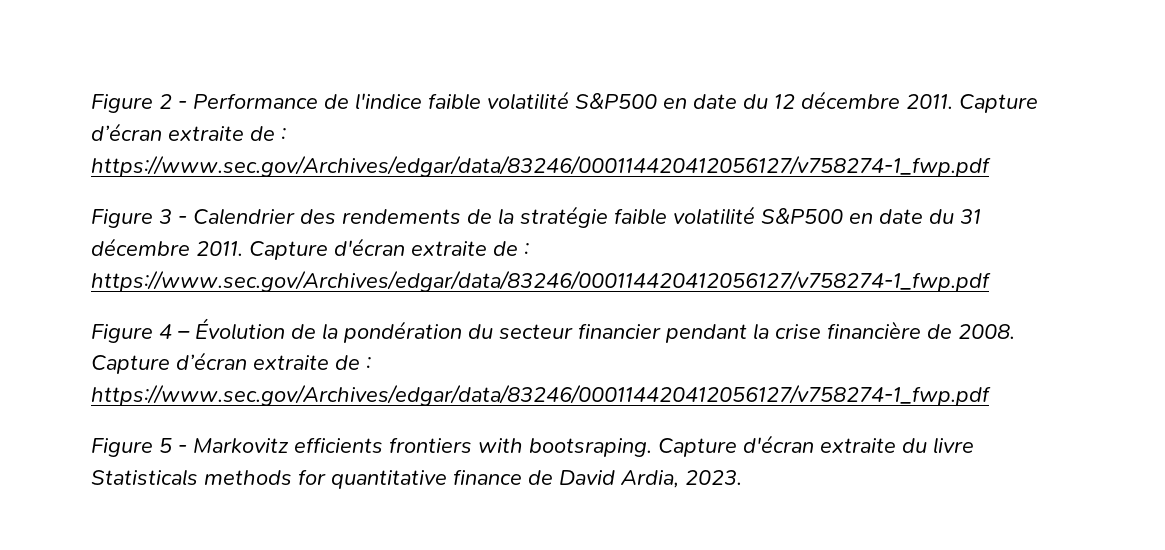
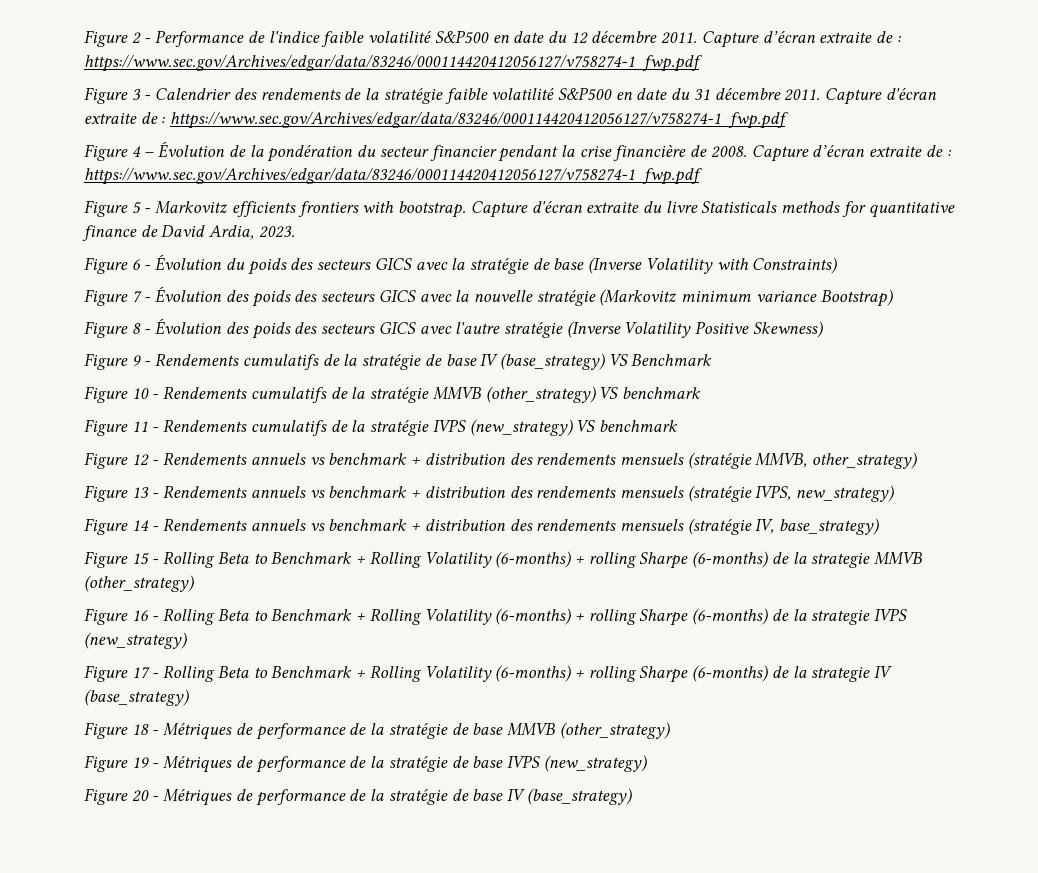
[529,438,652,457] bootsraping. -> [398,201,467,218] bootstrap.
(742, 477) none -> [84,254,838,275] [84,286,893,307] [84,318,823,339] [84,353,713,370] [84,386,701,403] [84,419,678,436] [84,452,918,469] [84,485,895,502] [84,518,880,535] [84,551,923,569] [84,575,194,592] [84,608,908,626] [84,632,187,649] [84,665,893,683] [84,689,189,706] [84,722,670,740] [84,755,647,773] [84,788,632,806] // Figure 6 - Évolution du poids des secteurs GICS avec la stratégie de base (Inverse Volatility with Constraints) // Figure 7 - Évolution des poids des secteurs GICS avec la nouvelle stratégie (Markovitz minimum variance Bootstrap) // Figure 8 - Évolution des poids des secteurs GICS avec l'autre stratégie (Inverse Volatility Positive Skewness) // Figure 9 - Rendements cumulatifs de la stratégie de base IV (base_strategy) VS Benchmark // Figure 10 - Rendements cumulatifs de la stratégie MMVB (other_strategy) VS benchmark // Figure 11 - Rendements cumulatifs de la stratégie IVPS (new_strategy) VS benchmark // Figure 12 - Rendements annuels vs benchmark + distribution des rendements mensuels (stratégie MMVB, other_strategy) // Figure 13 - Rendements annuels vs benchmark + distribution des rendements mensuels (stratégie IVPS, new_strategy) // Figure 14 - Rendements annuels vs benchmark + distribution des rendements mensuels (stratégie IV, base_strategy) // Figure 15 - Rolling Beta to Benchmark + Rolling Volatility (6-months) + rolling Sharpe (6-months) de la strategie MMVB (other_strategy) // Figure 16 - Rolling Beta to Benchmark + Rolling Volatility (6-months) + rolling Sharpe (6-months) de la strategie IVPS (new_strategy) // Figure 17 - Rolling Beta to Benchmark + Rolling Volatility (6-months) + rolling Sharpe (6-months) de la strategie IV (base_strategy) // Figure 18 - Métriques de performance de la stratégie de base MMVB (other_strategy) // Figure 19 - Métriques de performance de la stratégie de base IVPS (new_strategy) // Figure 20 - Métriques de performance de la stratégie de base IV (base_strategy)

